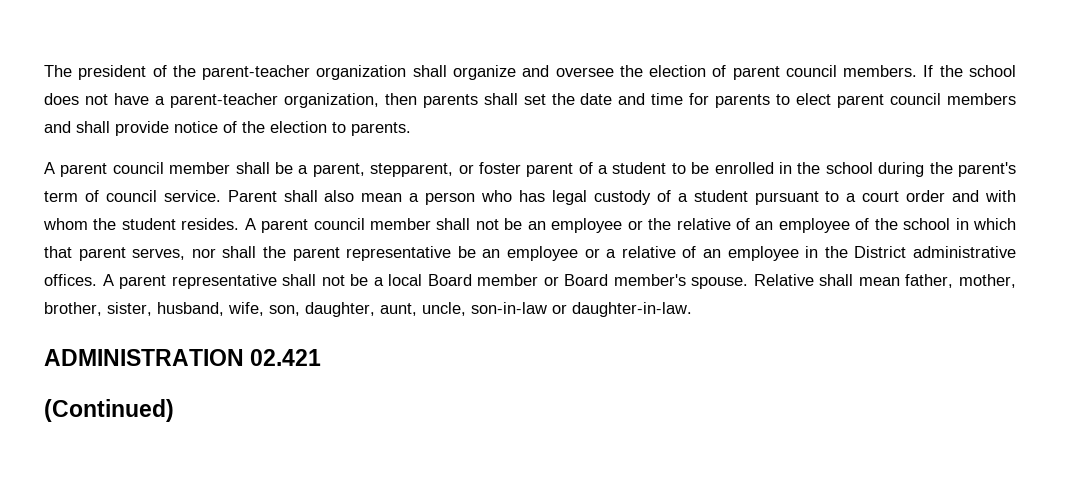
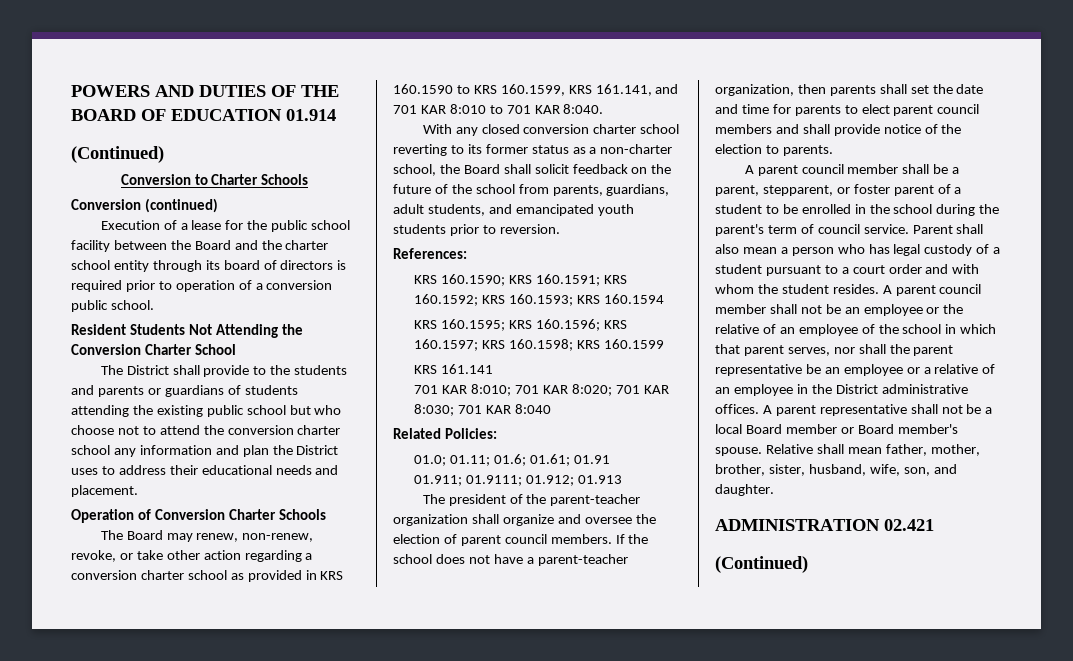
(44, 71) none -> [71,85,339,97] [71,109,336,121] [71,146,164,163] [120,174,309,185] [71,198,218,213] [100,220,351,232] [71,240,329,252] [71,260,347,272] [71,280,333,292] [71,300,154,312] [71,324,303,338] [71,344,236,355] [100,365,348,377] [71,385,298,397] [71,405,342,417] [71,425,341,435] [71,445,339,457] [71,465,339,475] [71,485,138,497] [71,509,326,523] [100,530,314,542] [71,550,313,562] [71,570,344,582] [393,84,679,96] [393,104,604,114] [422,124,680,136] [393,144,673,156] [393,164,672,176] [393,184,670,196] [393,204,634,216] [393,224,560,236] [393,248,467,259] [414,274,627,286] [414,294,664,306] [414,319,627,331] [414,339,664,351] [414,364,494,374] [414,384,669,396] [414,404,552,416] [393,428,497,439] [414,454,610,466] [414,475,623,486] POWERS AND DUTIES OF THE BOARD OF EDUCATION 01.914 // (Continued) // Conversion to Charter Schools // Conversion (continued) // Execution of a lease for the public school facility between the Board and the charter school entity through its board of directors is required prior to operation of a conversion public school. // Resident Students Not Attending the Conversion Charter School // The District shall provide to the students and parents or guardians of students attending the existing public school but who choose not to attend the conversion charter school any information and plan the District uses to address their educational needs and placement. // Operation of Conversion Charter Schools // The Board may renew, non-renew, revoke, or take other action regarding a conversion charter school as provided in KRS 160.1590 to KRS 160.1599, KRS 161.141, and 701 KAR 8:010 to 701 KAR 8:040. // With any closed conversion charter school reverting to its former status as a non-charter school, the Board shall solicit feedback on the future of the school from parents, guardians, adult students, and emancipated youth students prior to reversion. // References: // KRS 160.1590; KRS 160.1591; KRS 160.1592; KRS 160.1593; KRS 160.1594 // KRS 160.1595; KRS 160.1596; KRS 160.1597; KRS 160.1598; KRS 160.1599 // KRS 161.141 // 701 KAR 8:010; 701 KAR 8:020; 701 KAR 8:030; 701 KAR 8:040 // Related Policies: // 01.0; 01.11; 01.6; 01.61; 01.91 // 01.911; 01.9111; 01.912; 01.913 //
[305,302,692,317] daughter, aunt, uncle, son-in-law or daughter-in-law. -> [933,464,957,474] [715,484,774,496] and daughter.

